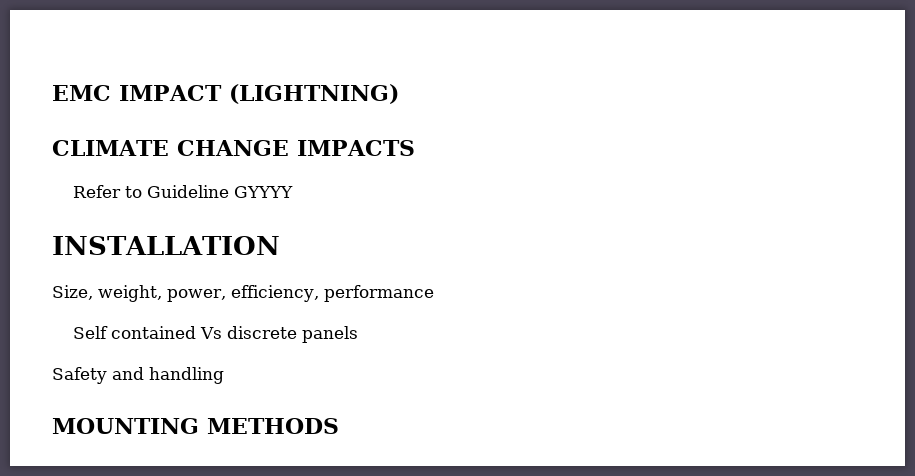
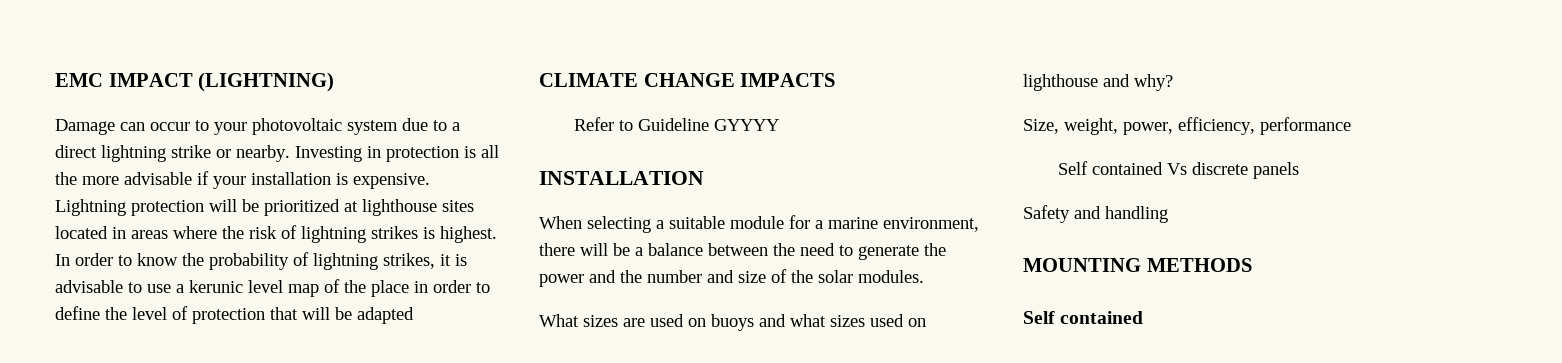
(399, 94) none -> [55,118,460,135] [55,145,499,162] [55,171,430,189] [55,199,474,216] [55,225,497,243] [55,252,467,270] [55,279,490,297] [55,306,414,324] // Damage can occur to your photovoltaic system due to a direct lightning strike or nearby. Investing in protection is all the more advisable if your installation is expensive. Lightning protection will be prioritized at lighthouse sites located in areas where the risk of lightning strikes is highest. In order to know the probability of lightning strikes, it is advisable to use a kerunic level map of the place in order to define the level of protection that will be adapted
(280, 245) none -> [539,215,979,233] [539,243,946,260] [539,269,924,287] [539,314,926,331] [1023,74,1173,91] // When selecting a suitable module for a marine environment, there will be a balance between the need to generate the power and the number and size of the solar modules. // What sizes are used on buoys and what sizes used on lighthouse and why?
(339, 426) none -> [1023,311,1144,324] // Self contained

